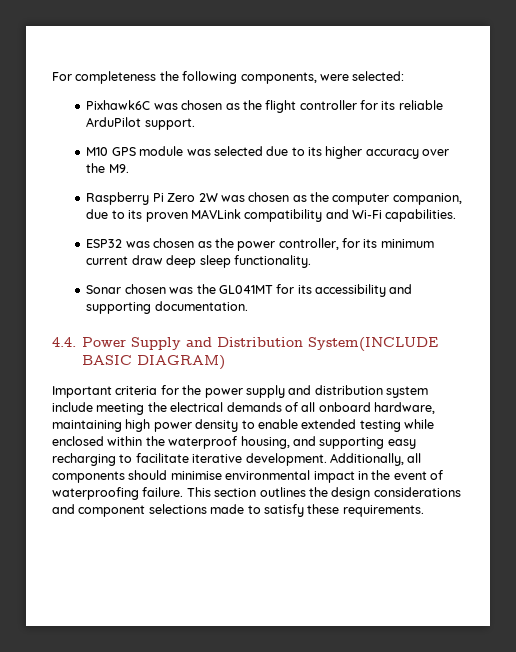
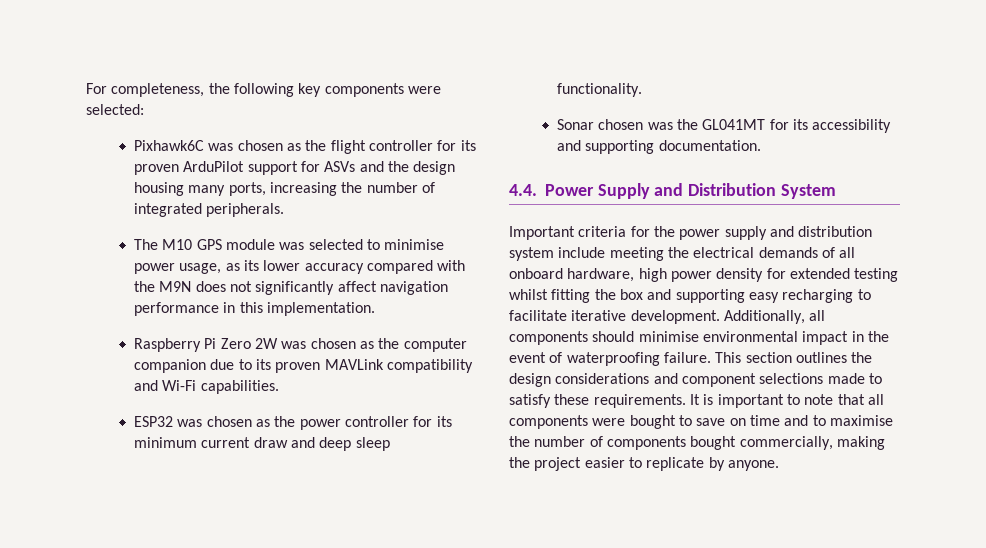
[75,71,157,84] completeness -> [111,83,205,97] completeness,
[240,72,317,84] components, -> [298,83,404,97] key components
[398,100,443,110] [86,117,195,130] reliable ArduPilot support. // -> [134,161,456,175] [134,182,436,196] [134,203,285,217] [134,239,159,250] proven ArduPilot support for ASVs and the design housing many ports, increasing the number of integrated peripherals. // The
[266,146,450,159] [86,163,129,173] due to its higher accuracy over the M9. -> [367,239,445,250] [134,260,466,274] [134,281,449,295] [134,302,376,316] to minimise power usage, as its lower accuracy compared with the M9N does not significantly affect navigation performance in this implementation.
[392,193,462,205] companion, -> [134,359,207,373] companion
[278,238,339,250] controller, -> [345,416,410,427] controller
(163, 260) none -> [291,437,316,448] and
[308,337,439,351] [82,355,226,370] System(INCLUDE BASIC DIAGRAM) -> [780,184,836,199] System
[52,420,122,432] maintaining -> (635, 275) none
[241,419,434,432] [52,436,290,449] to enable extended testing while enclosed within the waterproof housing, -> [766,268,899,282] [509,289,643,303] for extended testing whilst fitting the box
(424, 511) none -> [689,394,884,408] [509,415,893,429] [509,436,885,450] [509,457,779,471] It is important to note that all components were bought to save on time and to maximise the number of components bought commercially, making the project easier to replicate by anyone.

